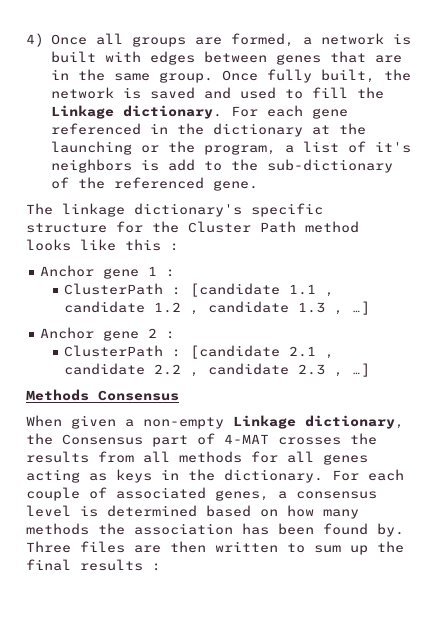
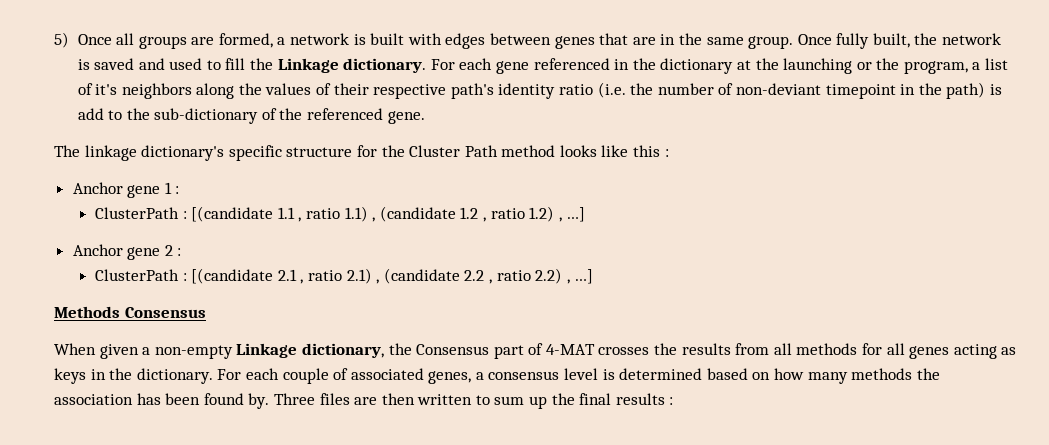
[26,33,44,47] 4) -> [54,32,69,48] 5)
(132, 166) none -> [196,82,986,99] along the values of their respective path's identity ratio (i.e. the number of non-deviant timepoint in the path)
[190,283,281,297] [candidate -> [191,206,274,222] [(candidate
[64,301,326,315] candidate 1.2 , candidate 1.3 -> [305,206,555,222] ratio 1.1) , (candidate 1.2 , ratio 1.2)
[190,345,281,359] [candidate -> [191,268,274,284] [(candidate
[64,363,326,377] candidate 2.2 , candidate 2.3 -> [307,268,563,284] ratio 2.1) , (candidate 2.2 , ratio 2.2)

